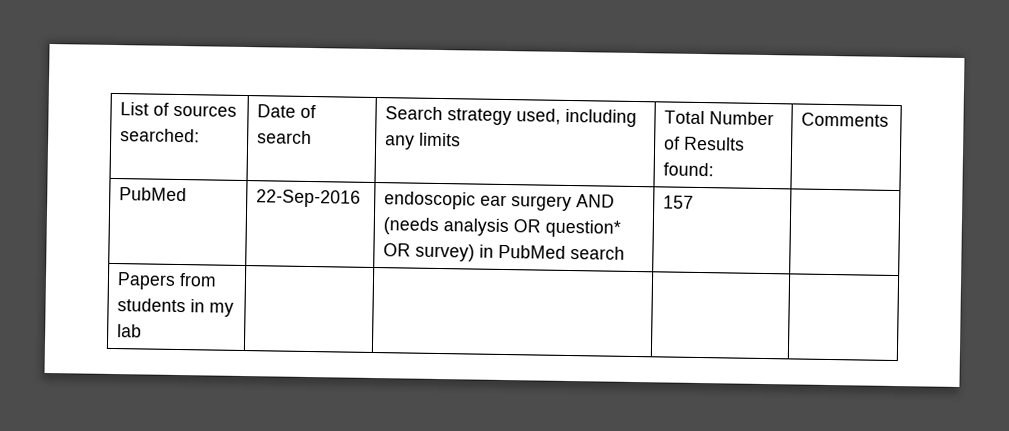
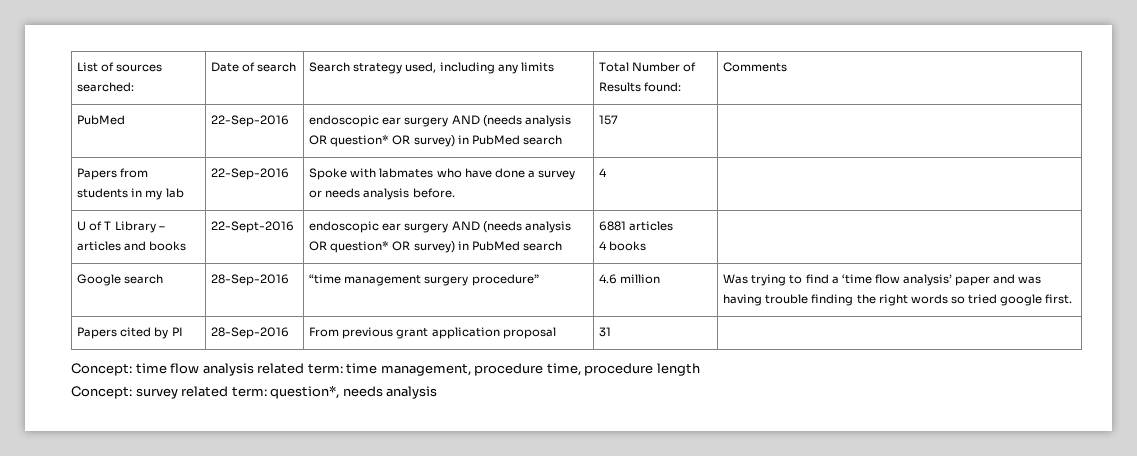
(143, 331) | | | -> [211,168,290,180] [309,168,575,180] [309,188,455,200] [599,168,608,177] [77,221,165,233] [77,241,187,251] [211,221,295,233] [309,221,571,233] [309,241,562,253] [599,221,674,231] [599,241,647,251] [77,274,164,286] [211,274,290,286] [309,274,539,286] [599,274,661,284] [723,274,1042,286] [723,294,1073,306] [77,327,183,339] [211,327,290,339] [309,327,556,339] [599,327,612,337] [71,363,700,376] [71,385,438,399] 22-Sep-2016 | Spoke with labmates who have done a survey or needs analysis before. | 4 | // U of T Library – articles and books | 22-Sept-2016 | endoscopic ear surgery AND (needs analysis OR question* OR survey) in PubMed search | 6881 articles // 4 books | // Google search | 28-Sep-2016 | “time management surgery procedure” | 4.6 million | Was trying to find a ‘time flow analysis’ paper and was having trouble finding the right words so tried google first. // Papers cited by PI | 28-Sep-2016 | From previous grant application proposal | 31 | // Concept: time flow analysis related term: time management, procedure time, procedure length // Concept: survey related term: question*, needs analysis

